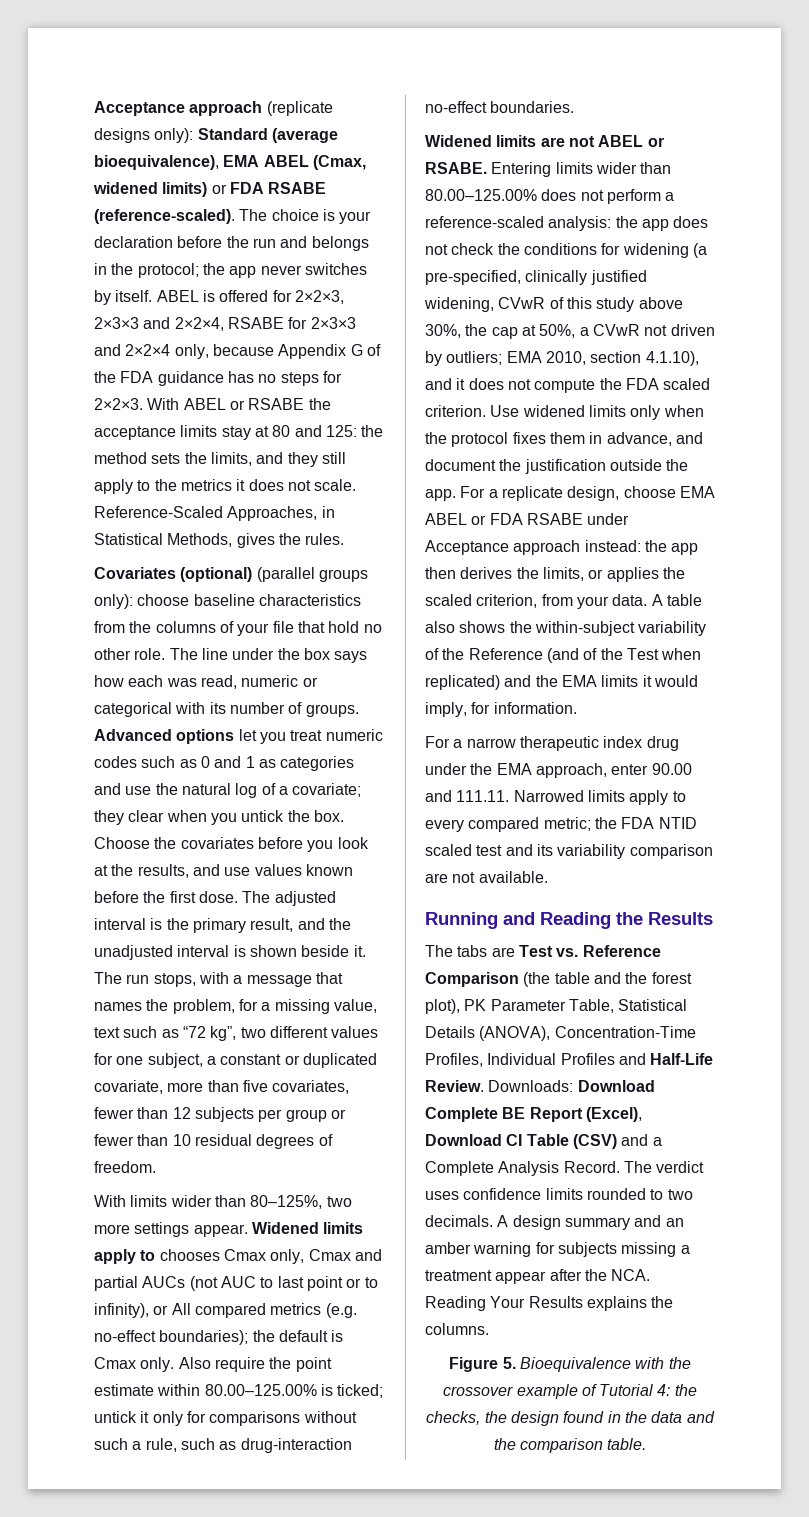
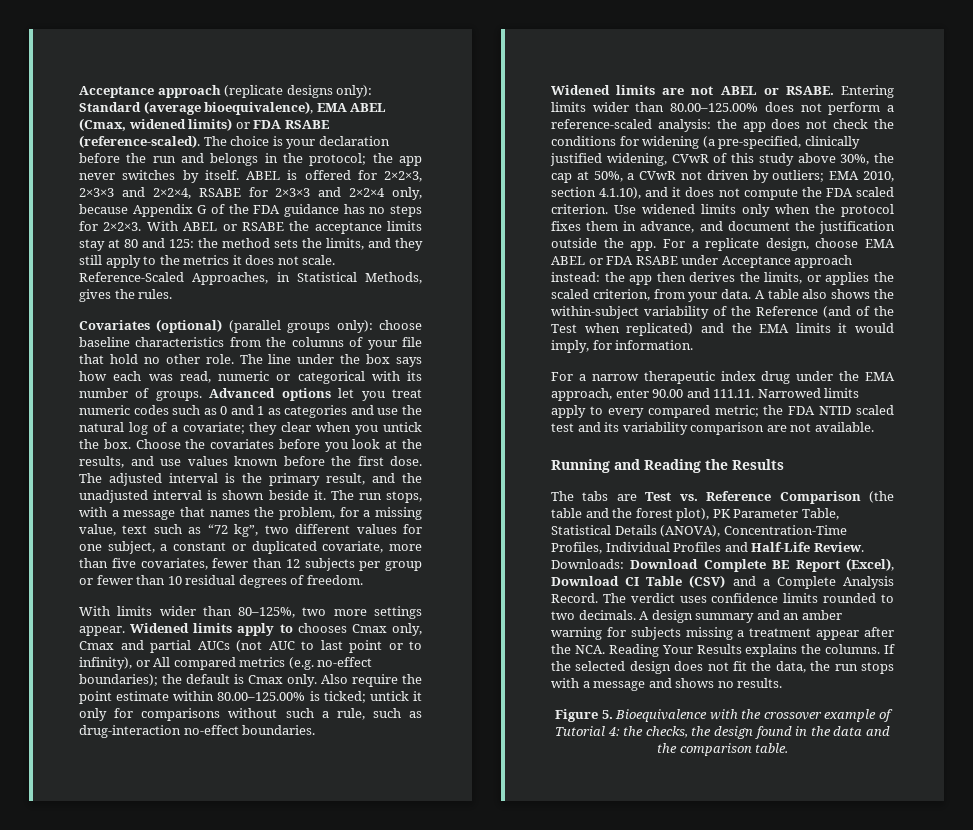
(489, 1329) none -> [884,644,895,654] [551,661,894,674] [551,678,783,691] If the selected design does not fit the data, the run stops with a message and shows no results.

